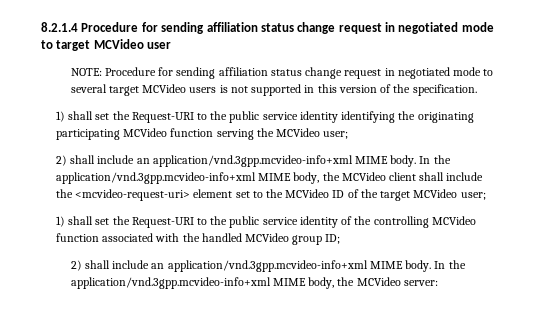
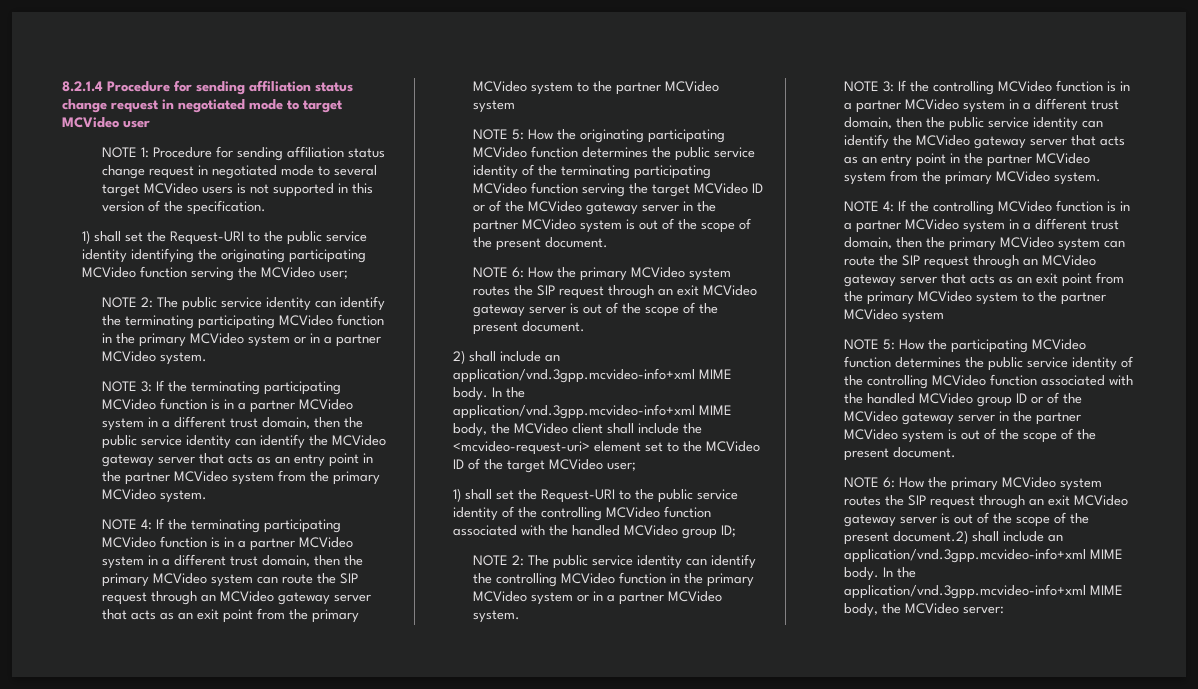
[70,68,102,76] NOTE: -> [102,147,150,158] NOTE 1:
(349, 135) none -> [102,296,386,311] [102,314,385,329] [102,333,382,347] [102,351,208,365] [102,380,342,395] [102,398,354,413] [102,416,364,431] [102,434,387,449] [102,453,374,467] [102,470,381,485] [102,489,208,503] [102,518,342,533] [102,536,354,551] [102,554,364,569] [102,573,359,587] [102,591,372,605] [102,608,360,623] [473,81,720,95] [473,100,516,113] [473,129,726,143] [473,146,756,161] [473,164,712,179] [473,182,764,197] [473,200,717,215] [473,218,752,233] [473,237,609,251] [473,267,732,281] [473,285,758,299] [473,302,719,317] [473,321,586,335] // NOTE 2: The public service identity can identify the terminating participating MCVideo function in the primary MCVideo system or in a partner MCVideo system. // NOTE 3: If the terminating participating MCVideo function is in a partner MCVideo system in a different trust domain, then the public service identity can identify the MCVideo gateway server that acts as an entry point in the partner MCVideo system from the primary MCVideo system. // NOTE 4: If the terminating participating MCVideo function is in a partner MCVideo system in a different trust domain, then the primary MCVideo system can route the SIP request through an MCVideo gateway server that acts as an exit point from the primary MCVideo system to the partner MCVideo system // NOTE 5: How the originating participating MCVideo function determines the public service identity of the terminating participating MCVideo function serving the target MCVideo ID or of the MCVideo gateway server in the partner MCVideo system is out of the scope of the present document. // NOTE 6: How the primary MCVideo system routes the SIP request through an exit MCVideo gateway server is out of the scope of the present document.
[70,260,82,271] 2) -> [473,554,757,569] [473,572,755,587] [473,591,723,605] [473,610,521,623] [844,80,1131,95] [844,98,1120,113] [844,117,1104,131] [844,134,1126,149] [844,153,1091,167] [844,170,1102,185] [844,200,1131,215] [844,218,1120,233] [844,237,1126,251] [844,255,1097,269] [844,272,1125,287] [844,291,1107,305] [844,309,945,323] [844,339,1087,353] [844,356,1134,371] [844,374,1134,389] [844,392,1083,407] [844,411,1082,425] [844,428,1097,443] [844,447,957,461] [844,477,1103,491] [844,495,1129,509] [844,512,1090,527] [844,530,969,545] NOTE 2: The public service identity can identify the controlling MCVideo function in the primary MCVideo system or in a partner MCVideo system. // NOTE 3: If the controlling MCVideo function is in a partner MCVideo system in a different trust domain, then the public service identity can identify the MCVideo gateway server that acts as an entry point in the partner MCVideo system from the primary MCVideo system. // NOTE 4: If the controlling MCVideo function is in a partner MCVideo system in a different trust domain, then the primary MCVideo system can route the SIP request through an MCVideo gateway server that acts as an exit point from the primary MCVideo system to the partner MCVideo system // NOTE 5: How the participating MCVideo function determines the public service identity of the controlling MCVideo function associated with the handled MCVideo group ID or of the MCVideo gateway server in the partner MCVideo system is out of the scope of the present document. // NOTE 6: How the primary MCVideo system routes the SIP request through an exit MCVideo gateway server is out of the scope of the present document.2)

